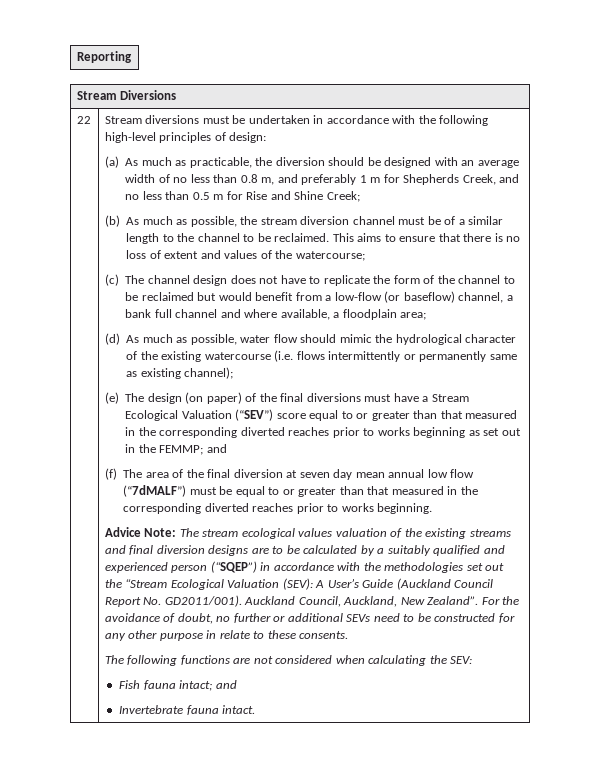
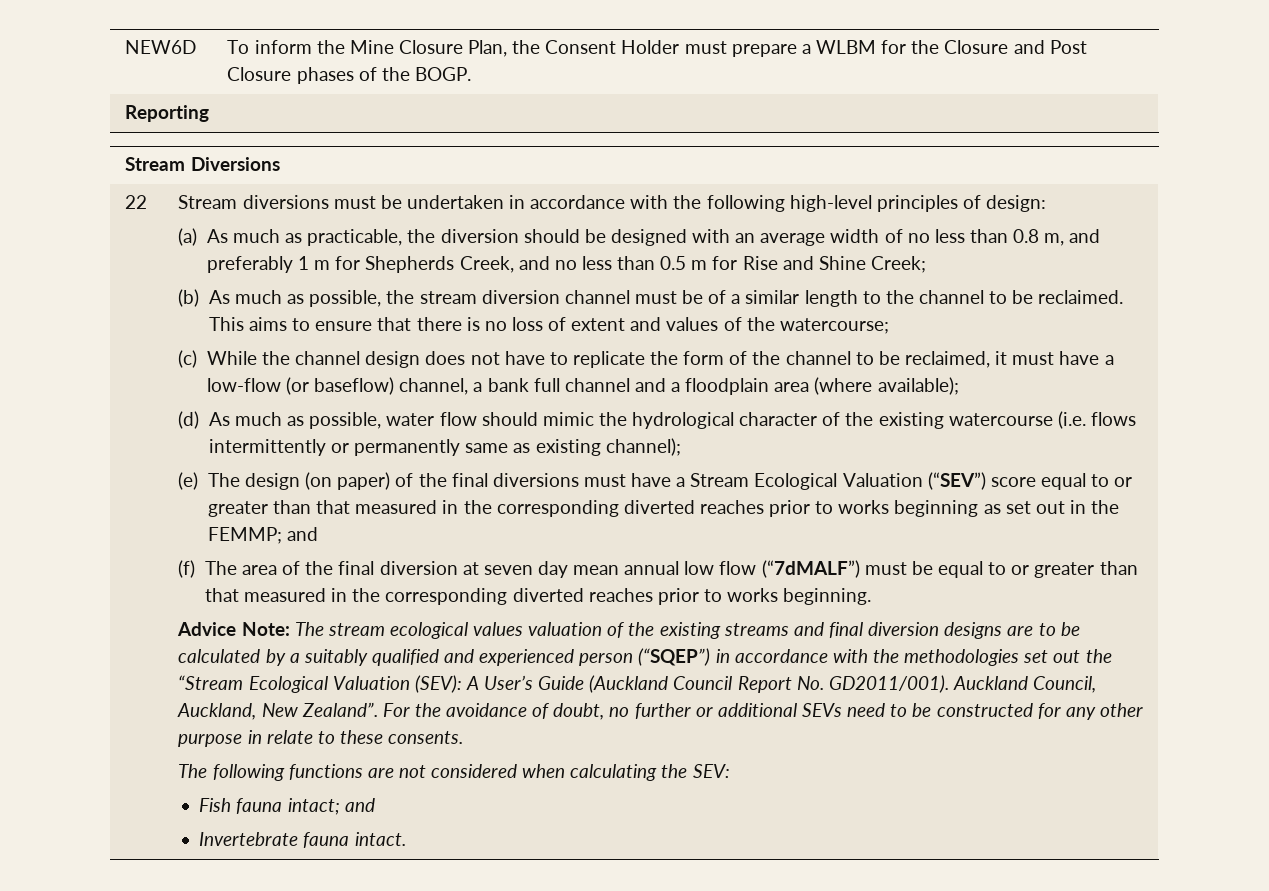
(76, 57) none -> [125,40,197,54] [227,40,1087,57] [227,67,471,84] NEW6D | To inform the Mine Closure Plan, the Consent Holder must prepare a WLBM for the Closure and Post Closure phases of the BOGP. //
[125,275,145,284] The -> [206,351,291,365] While the
[141,292,322,301] reclaimed but would benefit from -> [905,351,1100,368] reclaimed, it must have
[244,309,427,320] where available, a floodplain area; -> [671,377,959,395] a floodplain area (where available);

